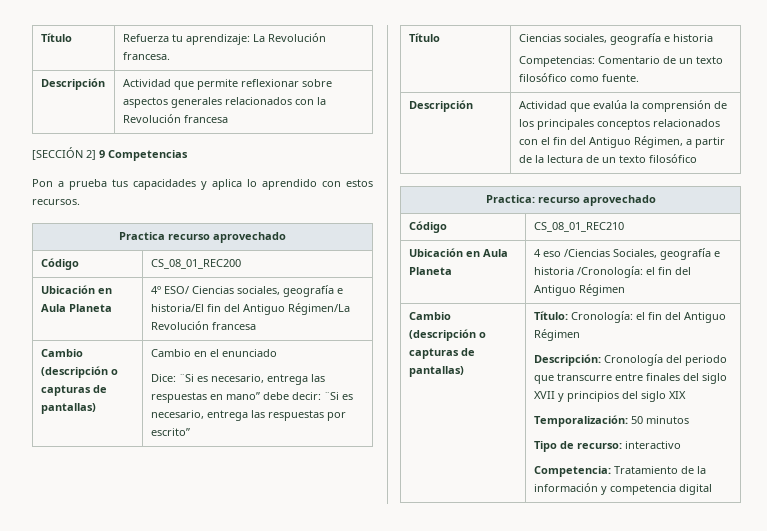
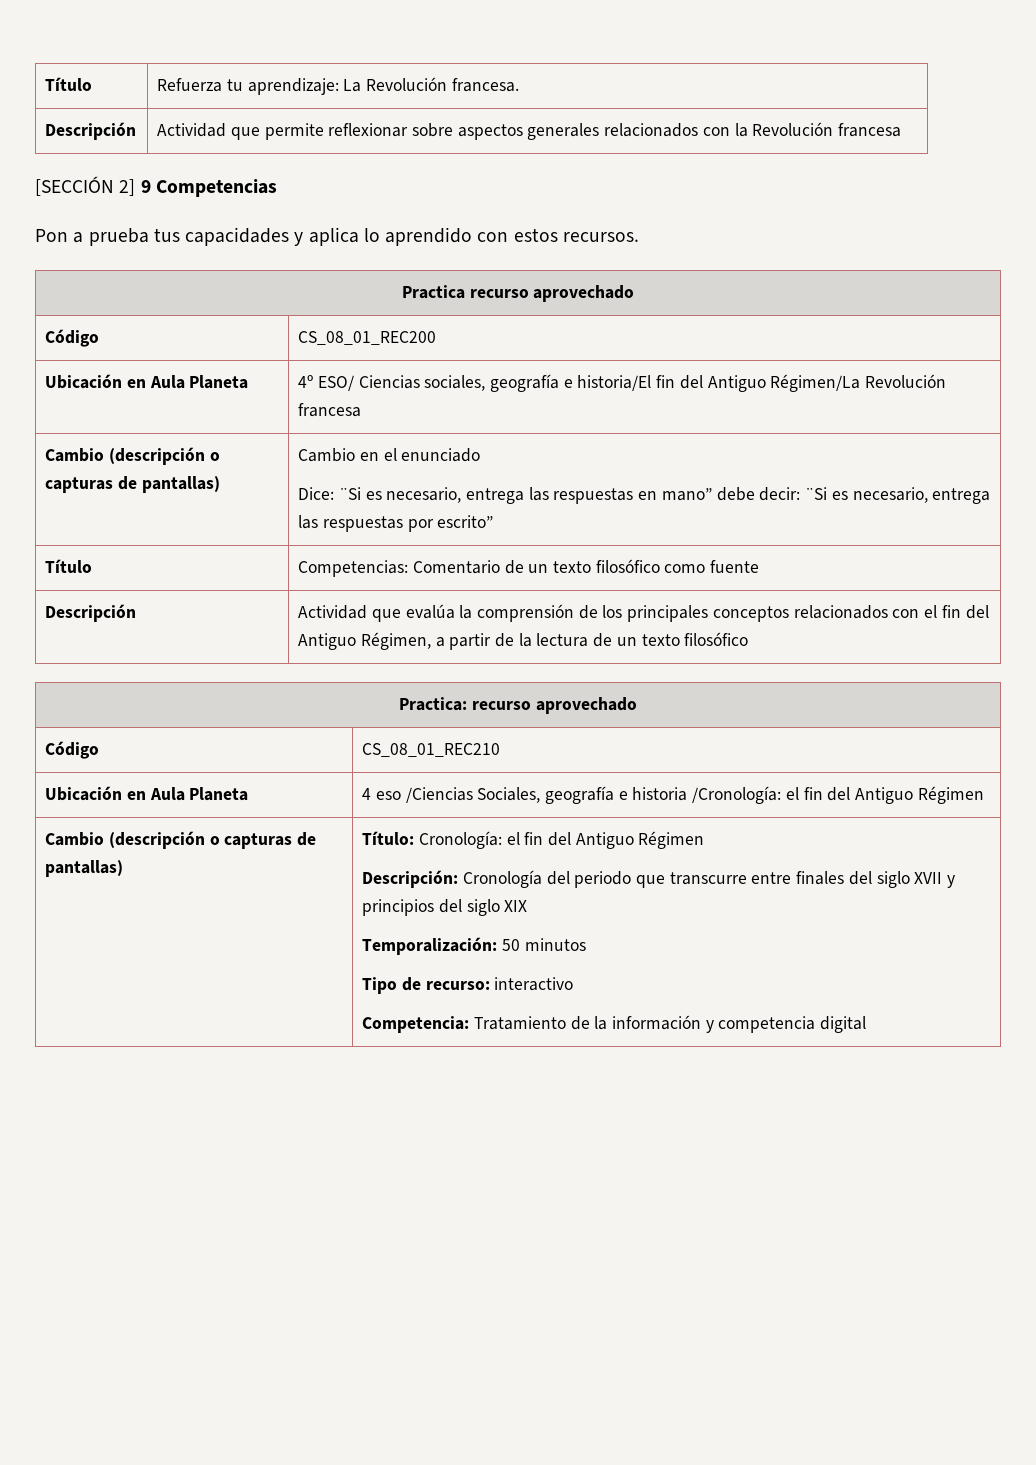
[518,33,713,45] Ciencias sociales, geografía e historia // -> (93, 566) none
[601,74,639,82] fuente. -> [710,560,760,573] fuente

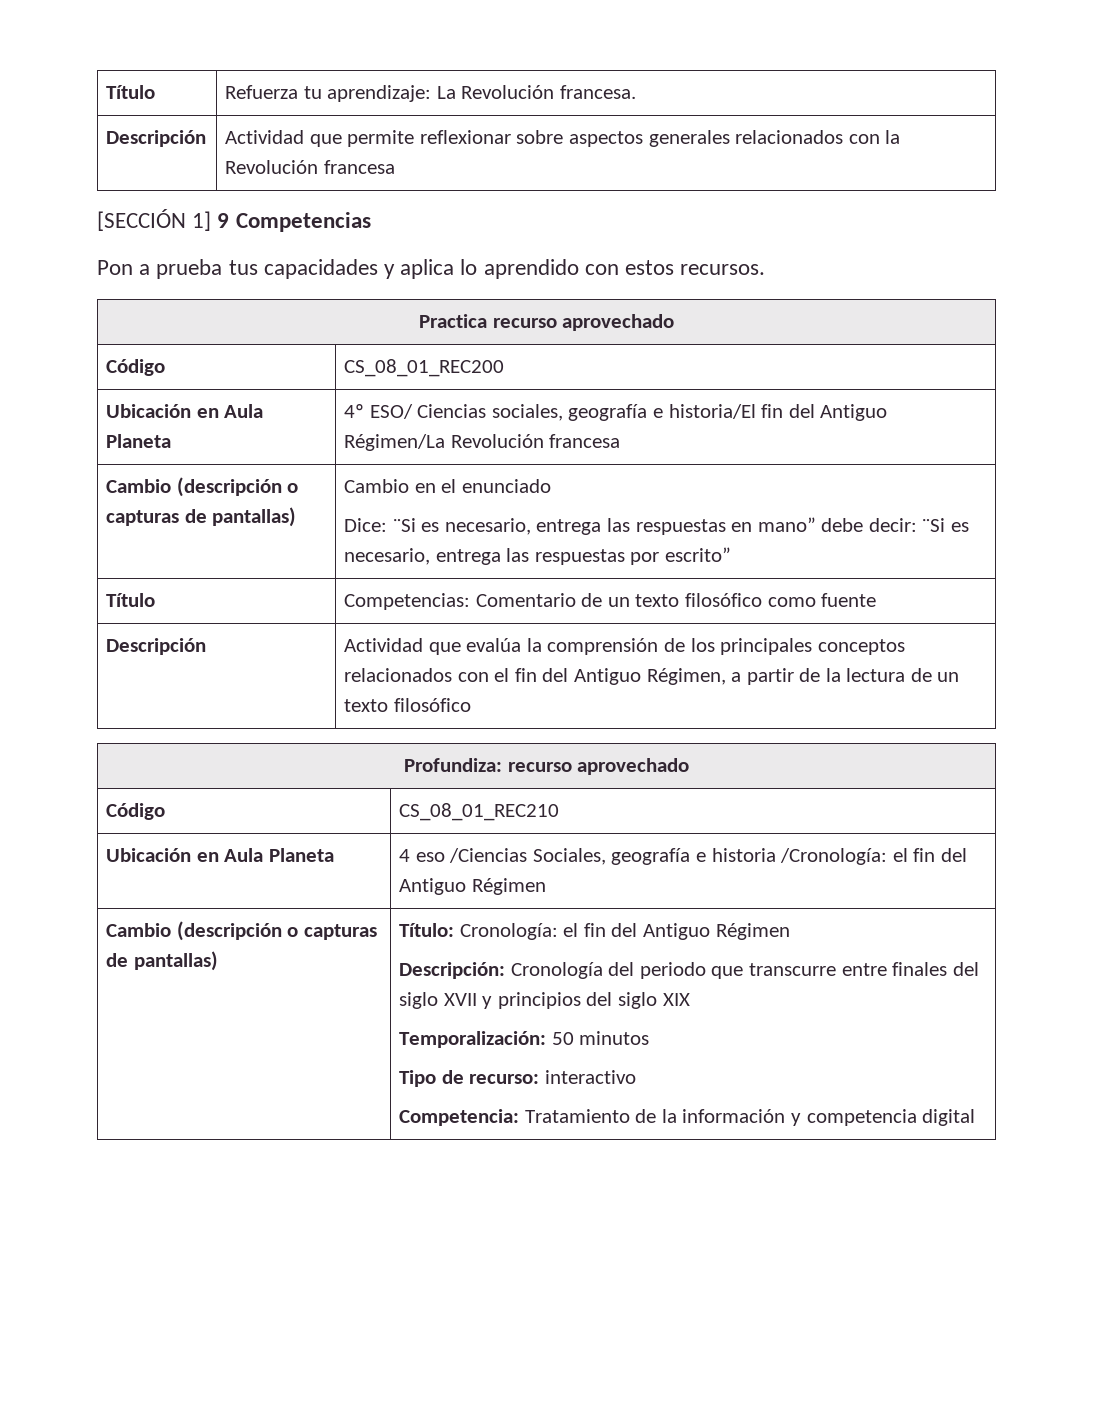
[119,179,136,196] 2] -> [192,211,212,231] 1]
[399,697,468,711] Practica: -> [403,758,502,772] Profundiza:

